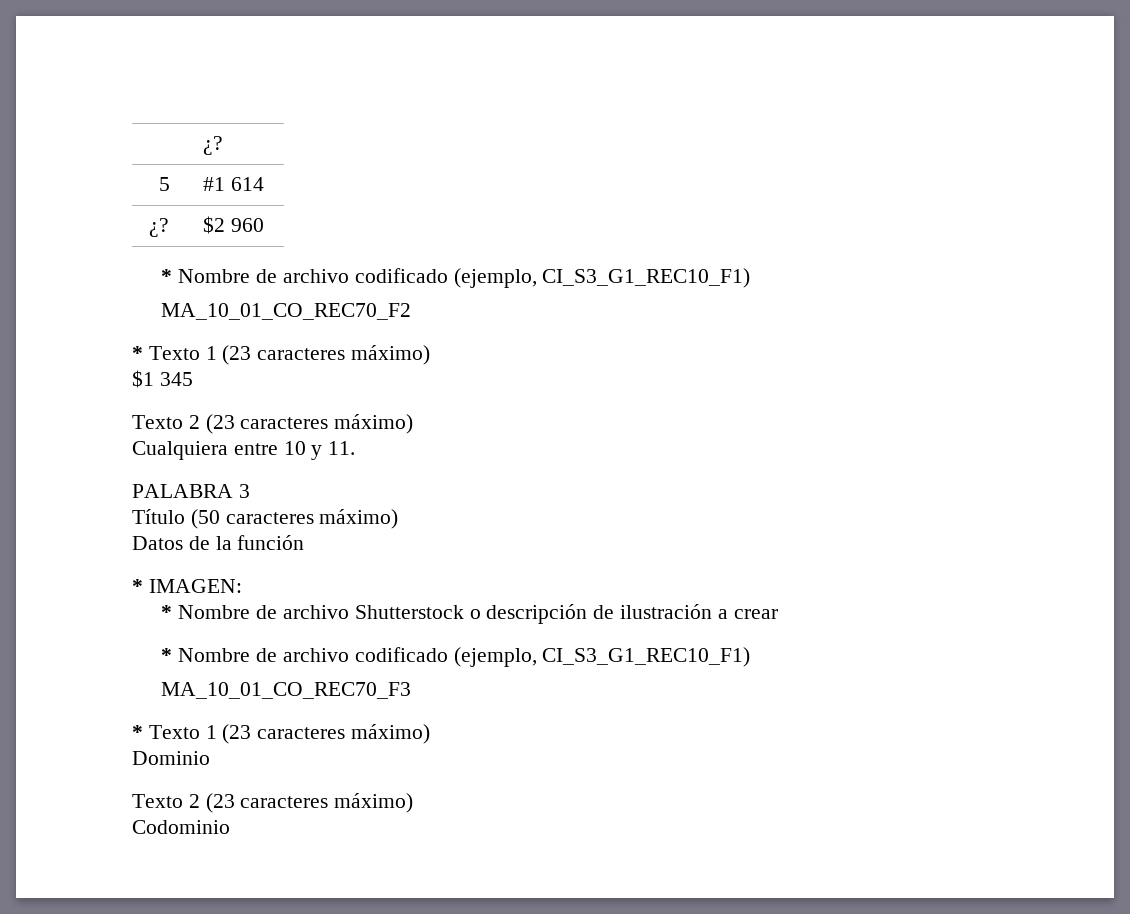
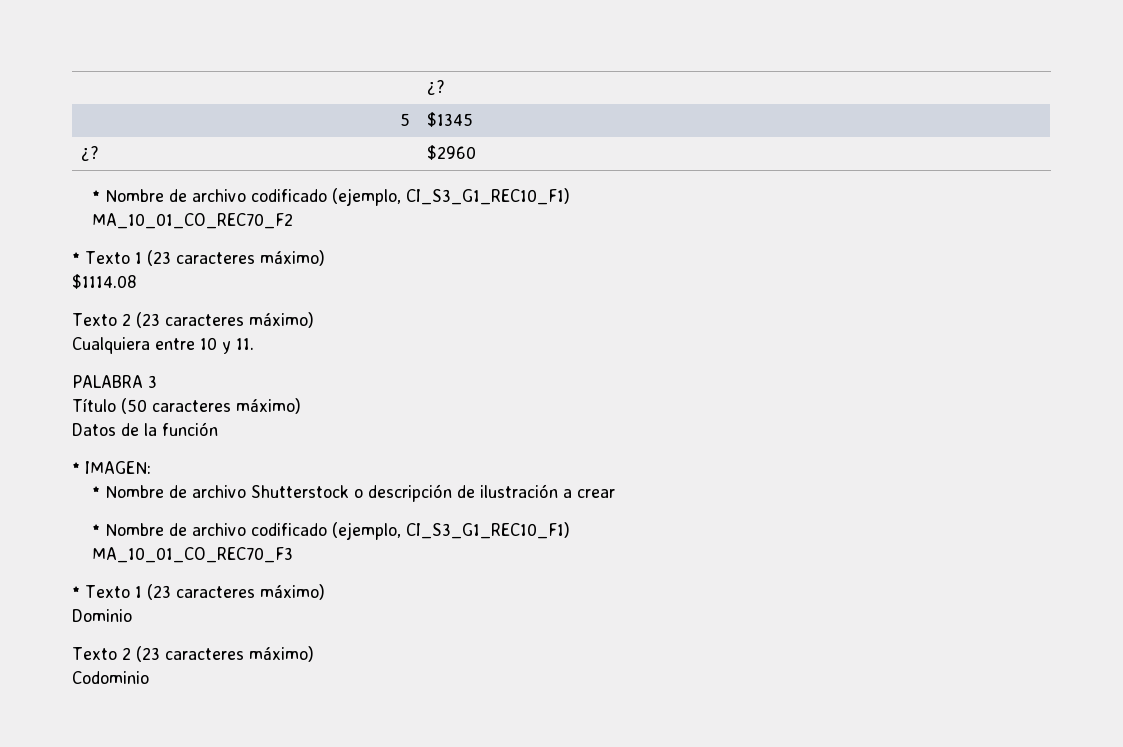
[202,177,264,191] #1 614 -> [427,112,474,127] $1345
[202,216,264,234] $2 960 -> [427,145,477,160] $2960
[132,370,193,388] $1 345 -> [72,274,137,289] $1114.08

